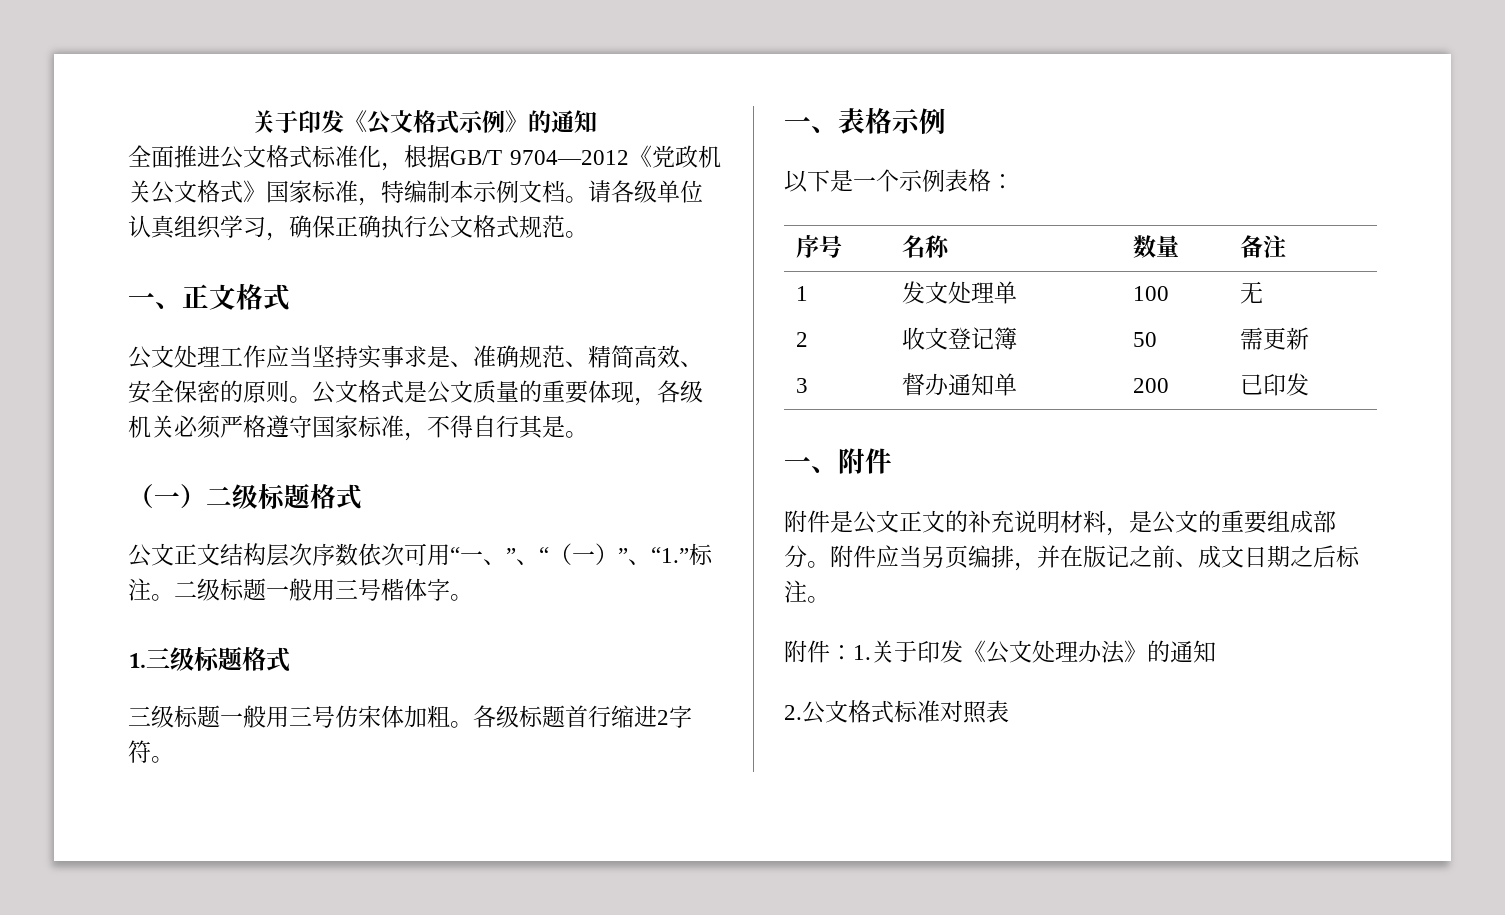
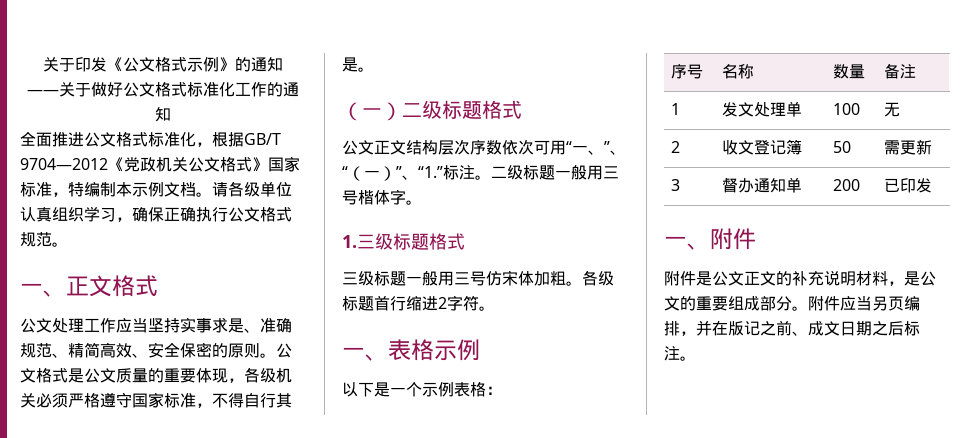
(597, 121) none -> [27,82,299,97] [155,107,171,122] // ——关于做好公文格式标准化工作的通知
[784,640,1216,664] [784,700,1009,724] // 附件：1.关于印发《公文处理办法》的通知 // 2.公文格式标准对照表 -> (696, 358) none

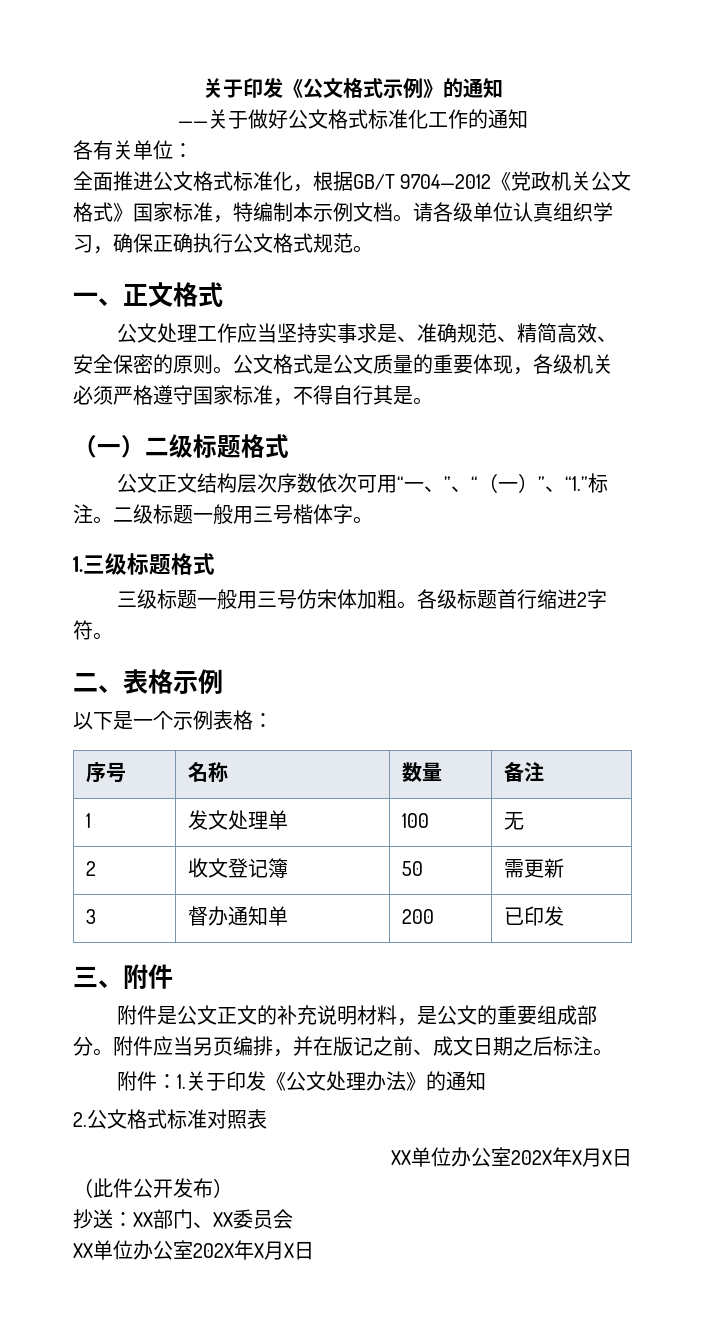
(171, 114) none -> [73,140,193,160] // 各有关单位：
[342,347,365,358] 一 -> [73,673,98,692] 二
[664,236,687,247] 一 -> [73,966,98,988] 三
(696, 358) none -> [116,1071,486,1091] [73,1109,267,1129] [391,1147,632,1167] [73,1178,233,1198] [73,1209,293,1229] [73,1240,314,1260] // 附件：1.关于印发《公文处理办法》的通知 // 2.公文格式标准对照表 // XX单位办公室202X年X月X日 // （此件公开发布） // 抄送：XX部门、XX委员会 // XX单位办公室202X年X月X日

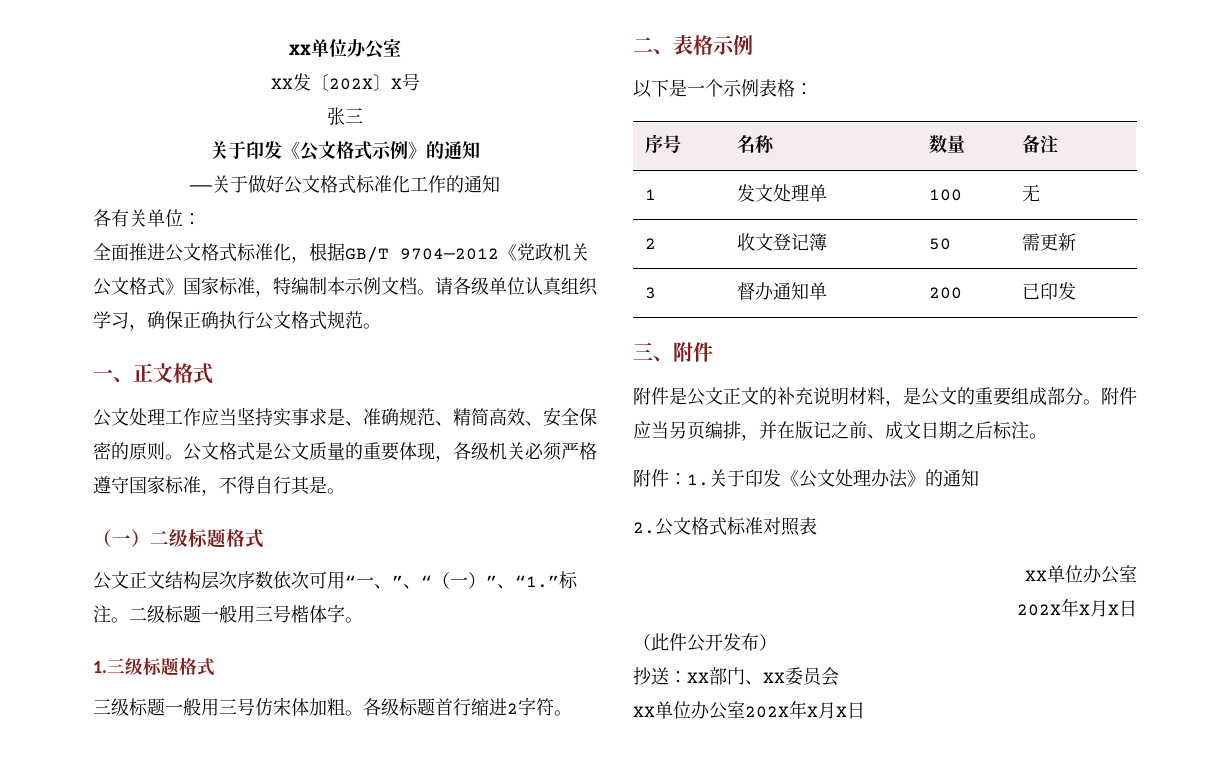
(202, 88) none -> [289,39,401,59] [270,73,420,91] [327,107,363,125] XX单位办公室 // XX发〔202X〕X号 // 张三 //
(511, 1156) none -> (1137, 573) //

